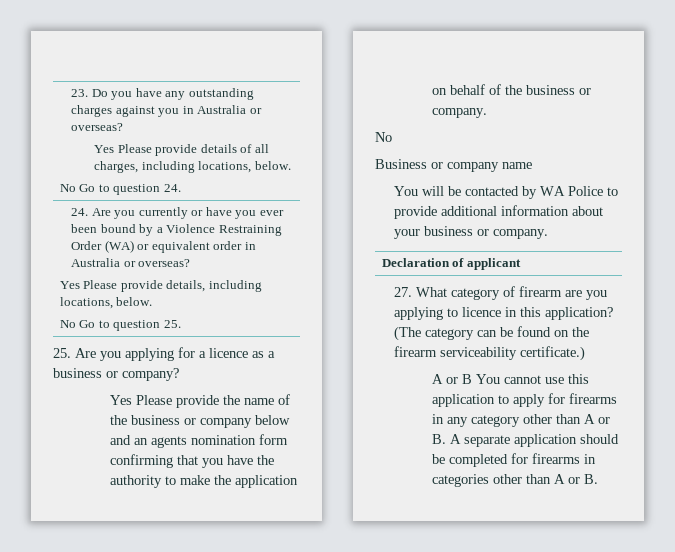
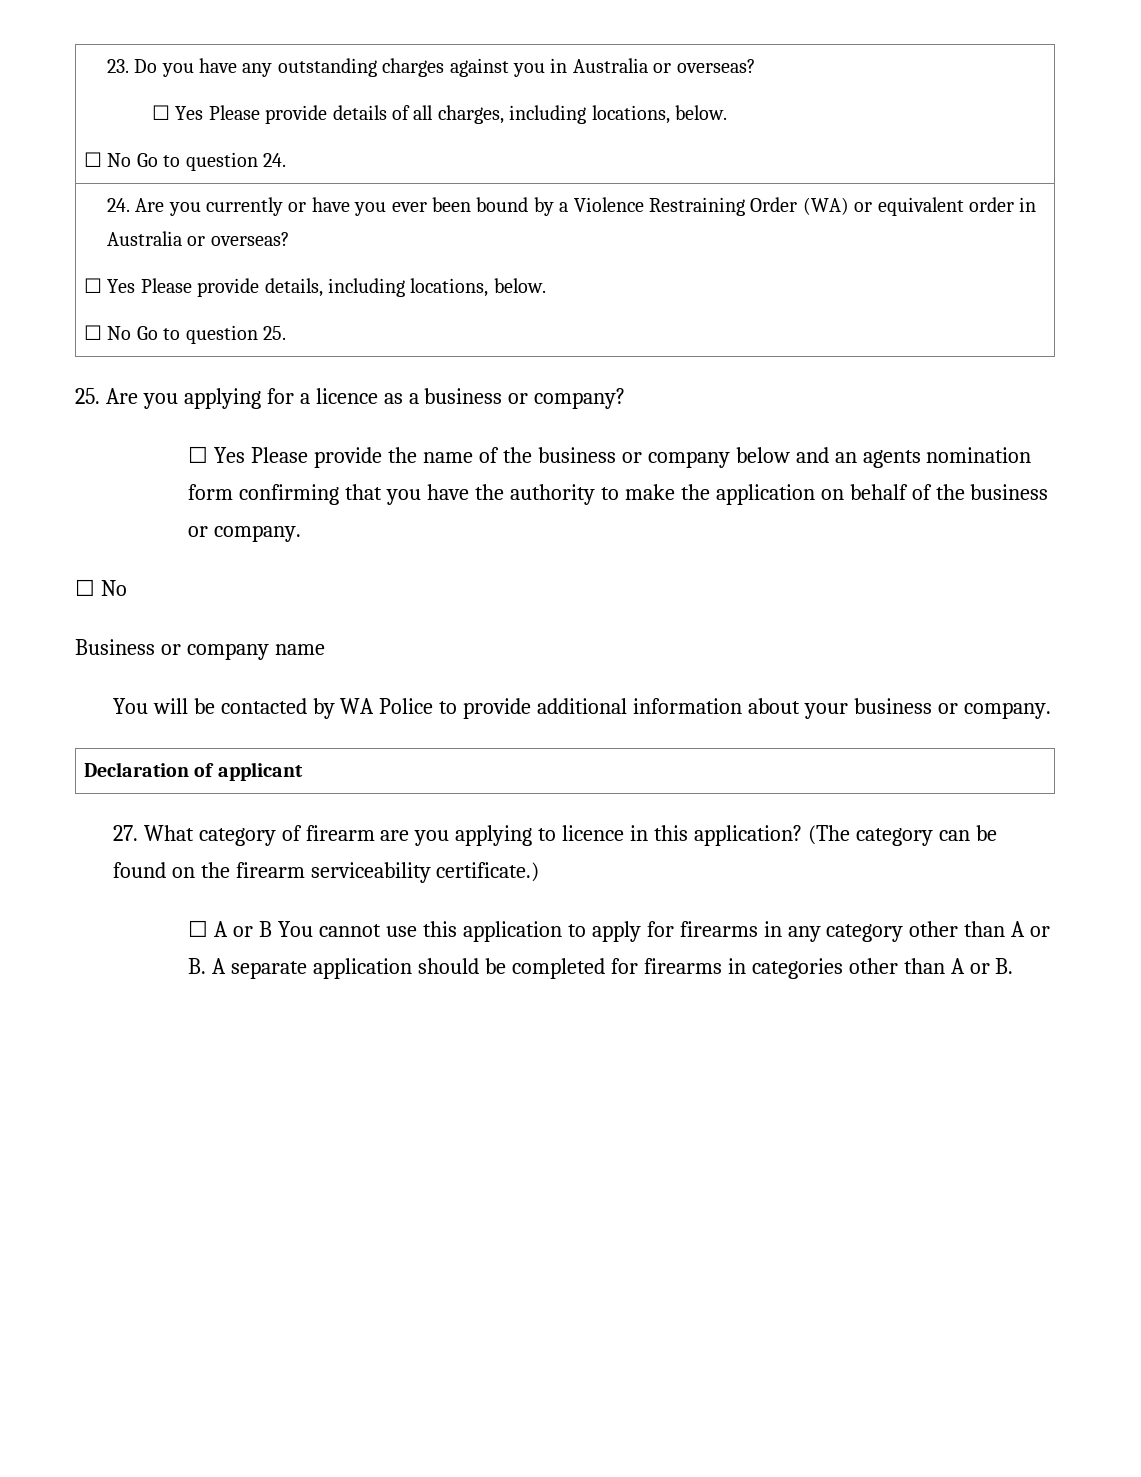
(124, 127) none -> [152,105,171,120] ☐
(291, 165) none -> [84,152,103,167] ☐
(191, 263) none -> [84,278,103,293] ☐
(153, 301) none -> [84,325,103,340] ☐
(179, 374) none -> [188,446,209,463] ☐
(487, 113) none -> [75,579,95,596] ☐
(585, 353) none -> [188,920,209,937] ☐

